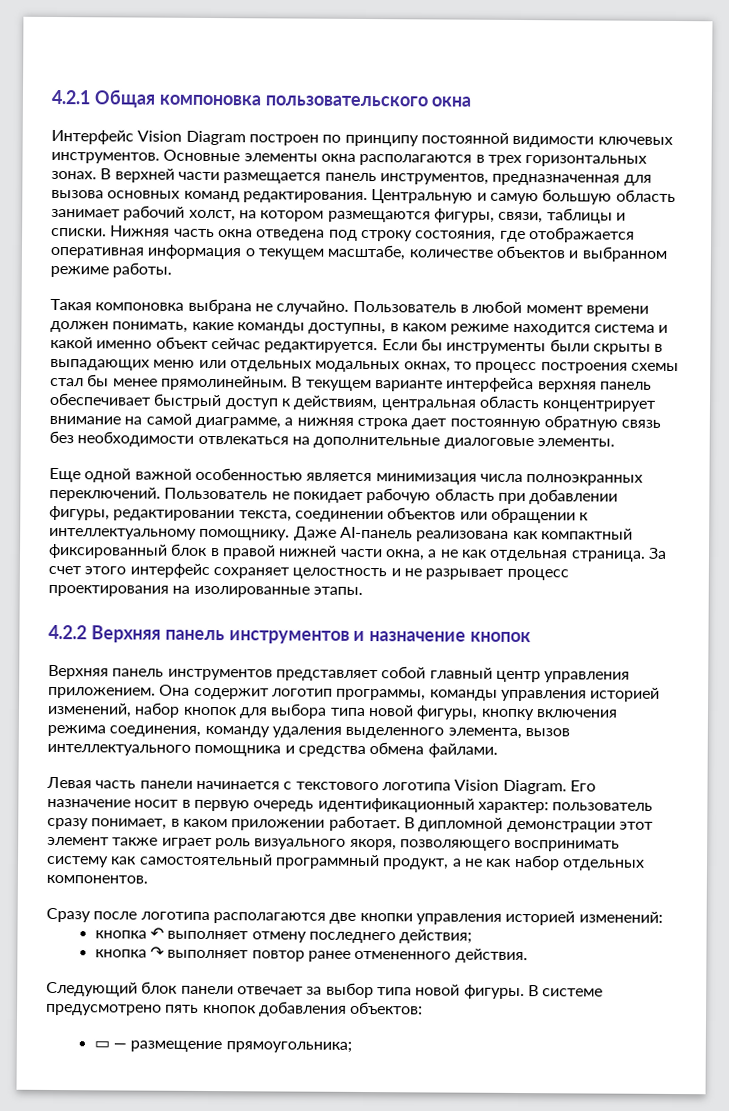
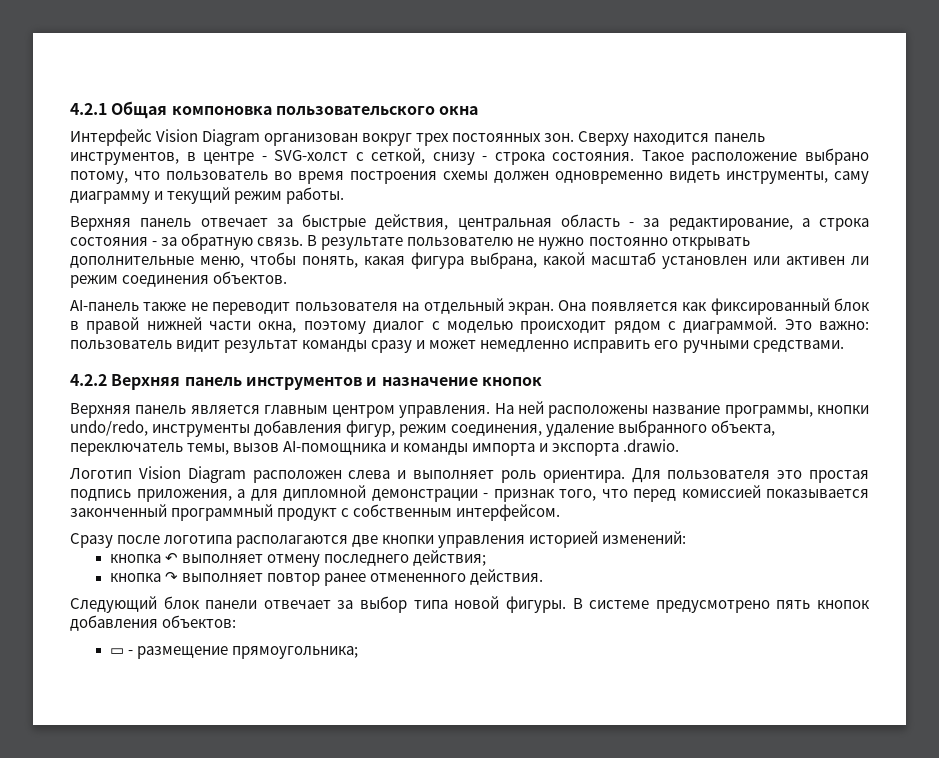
[248,132,673,148] [51,149,648,167] [51,168,652,186] [51,189,676,205] [51,205,626,224] [51,225,635,243] [50,244,667,262] [50,262,173,278] [50,298,649,317] [50,320,669,336] [50,336,664,355] [50,358,679,374] [50,374,652,393] [49,392,657,412] [49,413,662,431] [49,430,615,450] [49,467,644,486] [49,486,619,505] [49,505,590,524] [49,526,633,542] построен по принципу постоянной видимости ключевых инструментов. Основные элементы окна располагаются в трех горизонтальных зонах. В верхней части размещается панель инструментов, предназначенная для вызова основных команд редактирования. Центральную и самую большую область занимает рабочий холст, на котором размещаются фигуры, связи, таблицы и списки. Нижняя часть окна отведена под строку состояния, где отображается оперативная информация о текущем масштабе, количестве объектов и выбранном режиме работы. // Такая компоновка выбрана не случайно. Пользователь в любой момент времени должен понимать, какие команды доступны, в каком режиме находится система и какой именно объект сейчас редактируется. Если бы инструменты были скрыты в выпадающих меню или отдельных модальных окнах, то процесс построения схемы стал бы менее прямолинейным. В текущем варианте интерфейса верхняя панель обеспечивает быстрый доступ к действиям, центральная область концентрирует внимание на самой диаграмме, а нижняя строка дает постоянную обратную связь без необходимости отвлекаться на дополнительные диалоговые элементы. // Еще одной важной особенностью является минимизация числа полноэкранных переключений. Пользователь не покидает рабочую область при добавлении фигуры, редактировании текста, соединении объектов или обращении к интеллектуальному помощнику. Даже AI-панель реализована как компактный -> [264,131,765,146] [70,148,870,165] [70,171,869,184] [70,187,345,204] [70,214,869,231] [70,233,750,250] [70,252,869,269] [70,271,288,288] [70,298,708,315] организован вокруг трех постоянных зон. Сверху находится панель инструментов, в центре - SVG-холст с сеткой, снизу - строка состояния. Такое расположение выбрано потому, что пользователь во время построения схемы должен одновременно видеть инструменты, саму диаграмму и текущий режим работы. // Верхняя панель отвечает за быстрые действия, центральная область - за редактирование, а строка состояния - за обратную связь. В результате пользователю не нужно постоянно открывать дополнительные меню, чтобы понять, какая фигура выбрана, какой масштаб установлен или активен ли режим соединения объектов. // AI-панель также не переводит пользователя на отдельный экран. Она появляется как
[427,547,667,562] [48,563,569,581] [48,584,363,598] а не как отдельная страница. За счет этого интерфейс сохраняет целостность и не разрывает процесс проектирования на изолированные этапы. -> [303,317,870,334] [70,340,844,353] поэтому диалог с моделью происходит рядом с диаграммой. Это важно: пользователь видит результат команды сразу и может немедленно исправить его ручными средствами.
[167,666,631,683] [48,684,661,702] [47,702,618,721] [47,724,570,740] [47,742,498,758] [46,776,596,795] [47,797,654,814] [47,815,653,833] [47,836,621,852] [46,853,645,871] [46,874,148,884] инструментов представляет собой главный центр управления приложением. Она содержит логотип программы, команды управления историей изменений, набор кнопок для выбора типа новой фигуры, кнопку включения режима соединения, команду удаления выделенного элемента, вызов интеллектуального помощника и средства обмена файлами. // Левая часть панели начинается с текстового логотипа Vision Diagram. Его назначение носит в первую очередь идентификационный характер: пользователь сразу понимает, в каком приложении работает. В дипломной демонстрации этот элемент также играет роль визуального якоря, позволяющего воспринимать систему как самостоятельный программный продукт, а не как набор отдельных компонентов. -> [190,401,869,418] [70,420,776,437] [70,439,680,456] [70,466,869,483] [70,485,869,502] [70,504,561,521] является главным центром управления. На ней расположены название программы, кнопки undo/redo, инструменты добавления фигур, режим соединения, удаление выбранного объекта, переключатель темы, вызов AI-помощника и команды импорта и экспорта .drawio. // Логотип Vision Diagram расположен слева и выполняет роль ориентира. Для пользователя это простая подпись приложения, а для дипломной демонстрации - признак того, что перед комиссией показывается законченный программный продукт с собственным интерфейсом.
[112,1043,127,1049] — -> [127,650,133,655] -

